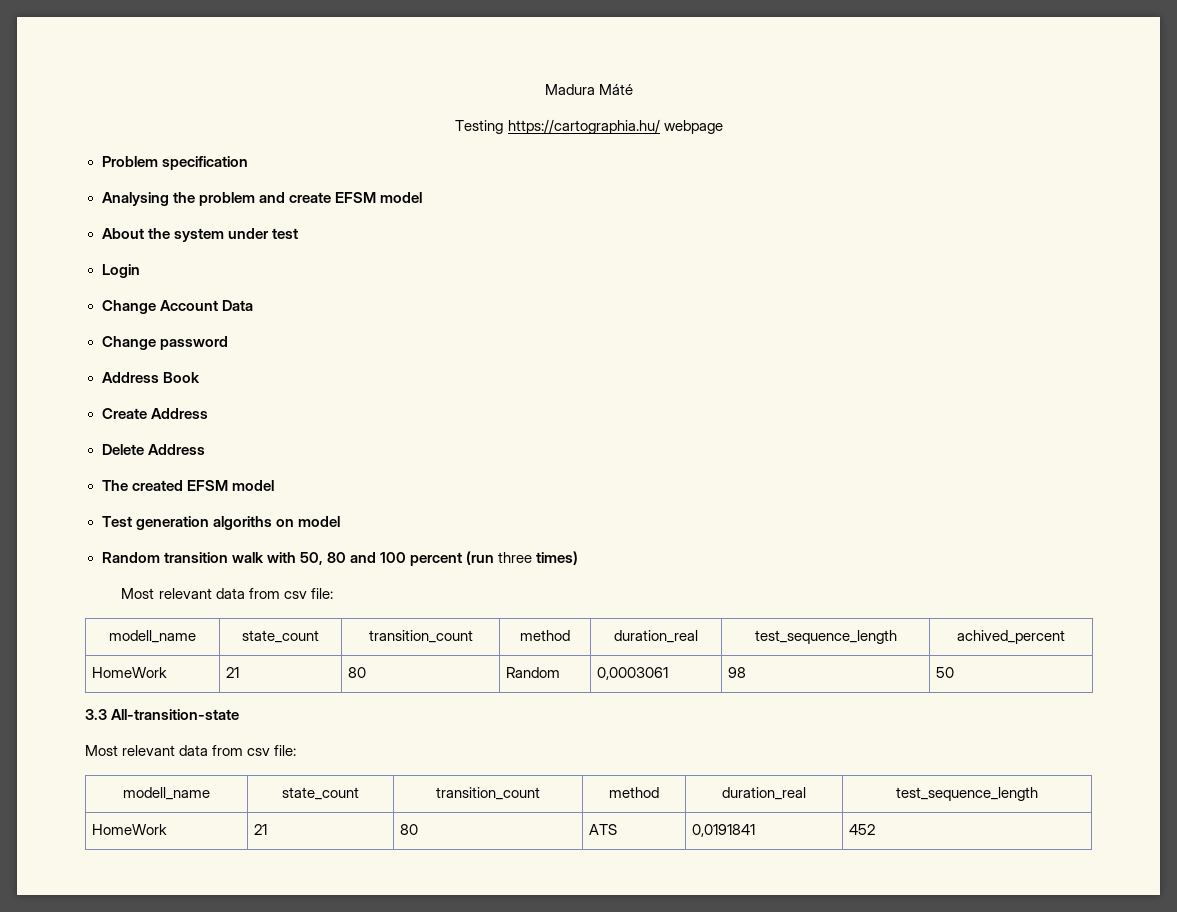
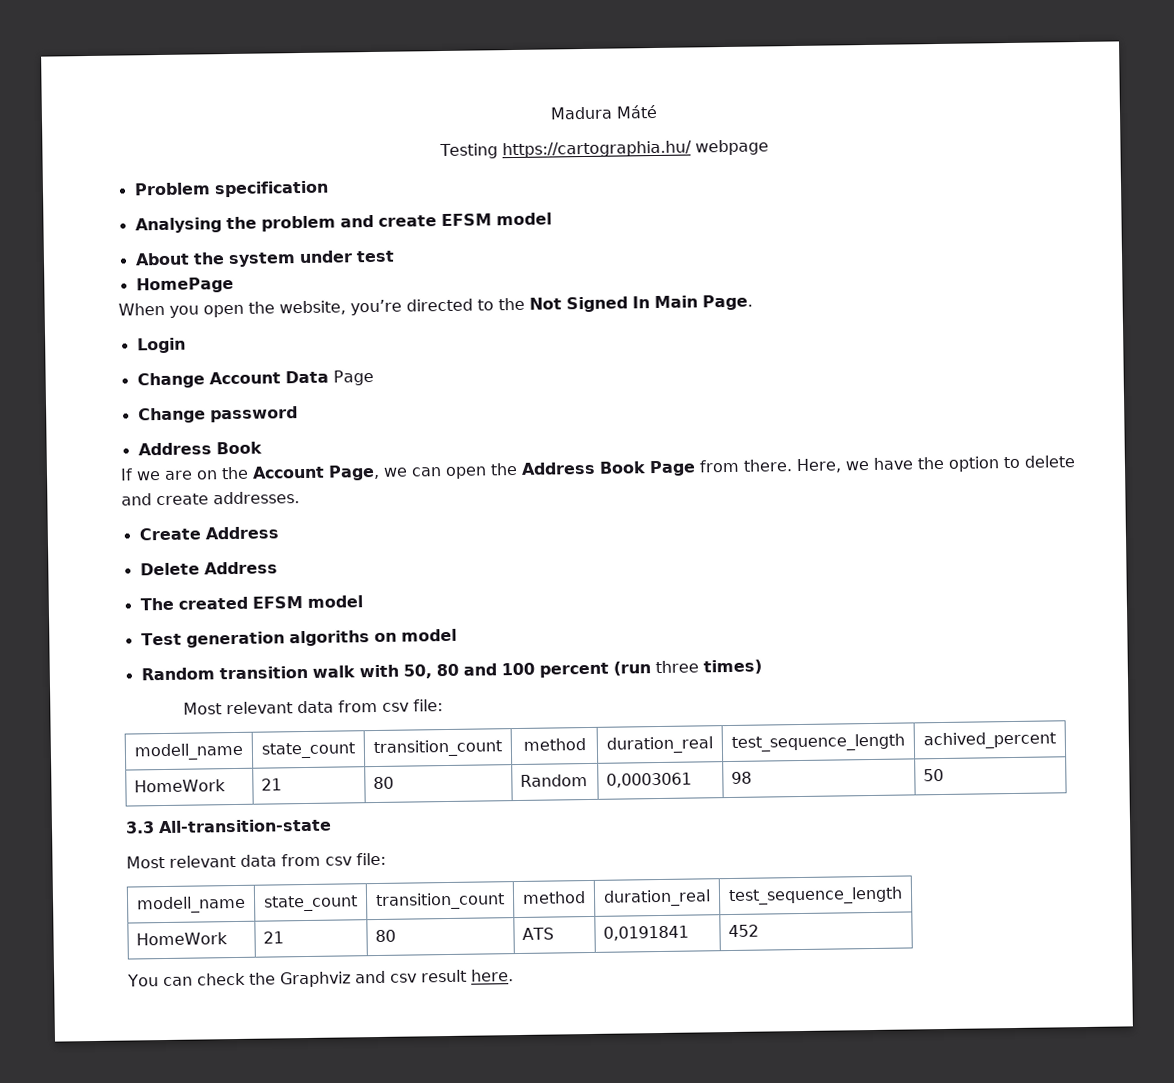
(298, 233) none -> [135,276,234,294] [118,294,753,318] // HomePage // When you open the website, you’re directed to the Not Signed In Main Page.
(253, 305) none -> [332,370,374,386] Page
(200, 377) none -> [120,455,1075,481] [121,491,300,506] // If we are on the Account Page, we can open the Address Book Page from there. Here, we have the option to delete and create addresses.
(876, 829) none -> [127,969,514,988] // You can check the Graphviz and csv result here.

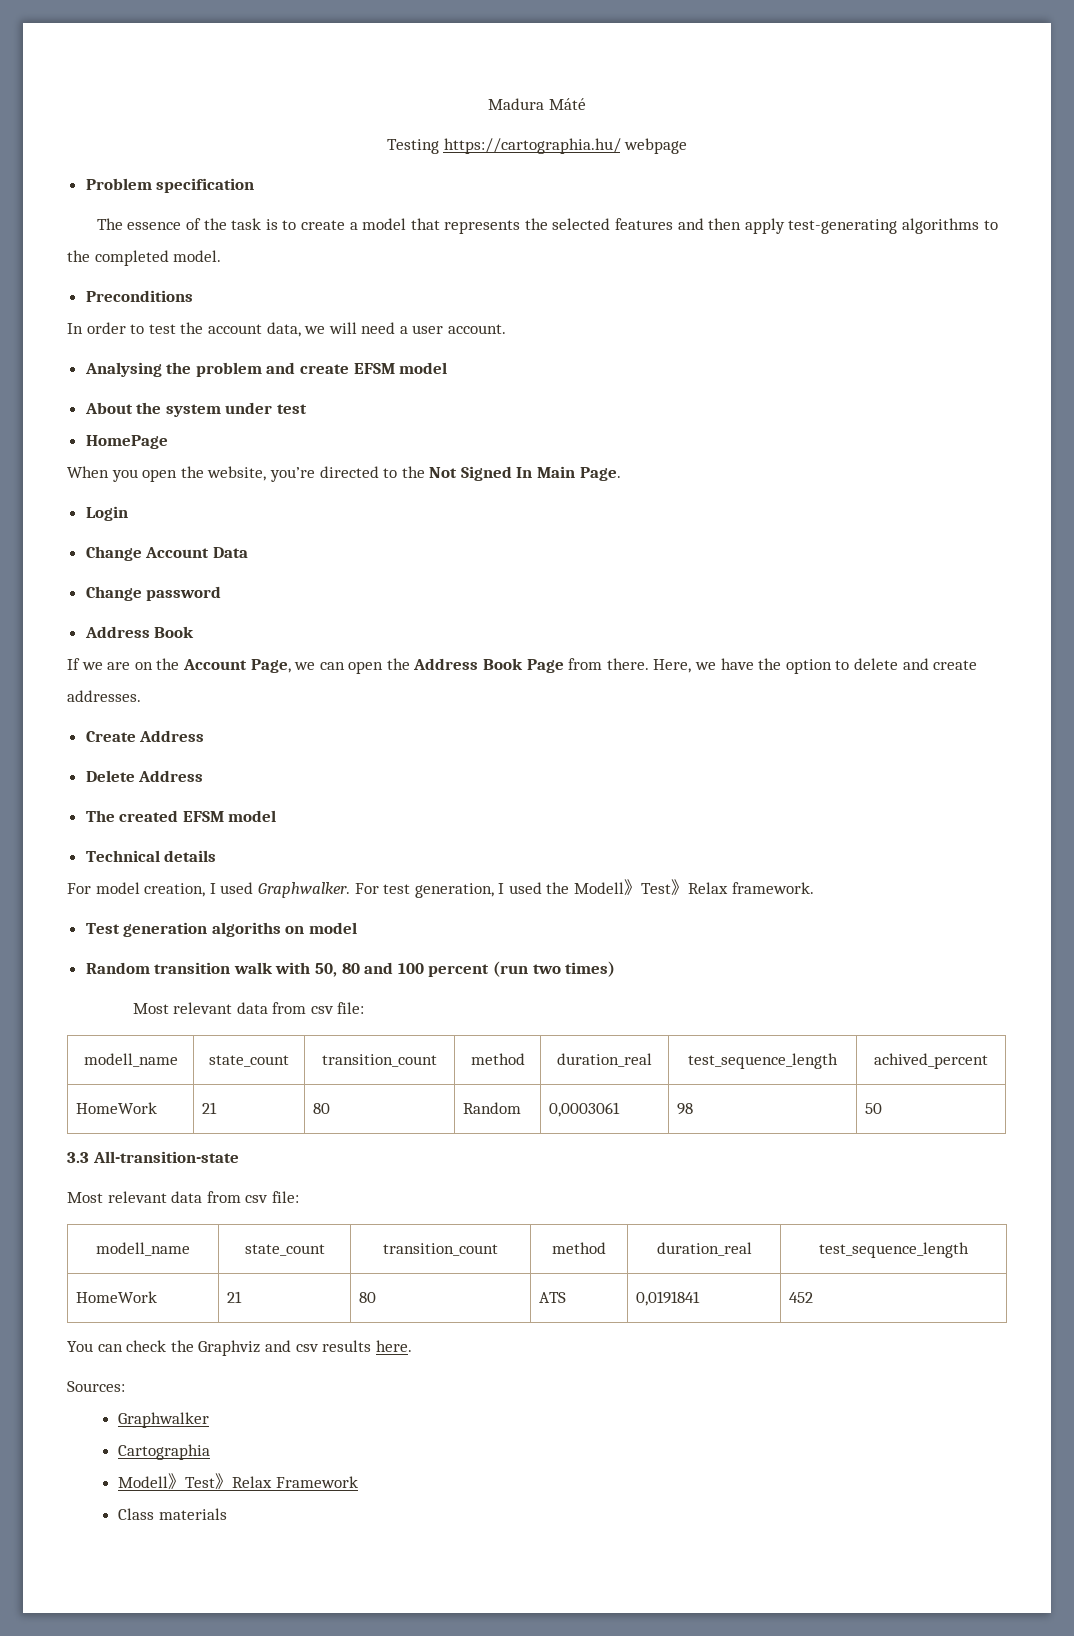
(329, 189) none -> [96,218,998,234] [67,250,222,266] [85,290,193,302] [67,322,507,337] // The essence of the task is to create a model that represents the selected features and then apply test-generating algorithms to the completed model. // Preconditions // In order to test the account data, we will need a user account.
[332,370,374,386] Page -> (248, 552) none
(363, 601) none -> [85,850,217,862] [67,879,814,898] // Technical details // For model creation, I used Graphwalker. For test generation, I used the Modell》Test》Relax framework.
[654,660,699,674] three -> [532,964,561,974] two
[420,969,467,983] result -> [322,1340,372,1352] results
(514, 975) none -> [67,1381,125,1392] [118,1412,210,1428] [118,1444,211,1460] [118,1473,359,1489] [118,1508,228,1520] // Sources: // Graphwalker // Cartographia // Modell》Test》Relax Framework // Class materials

